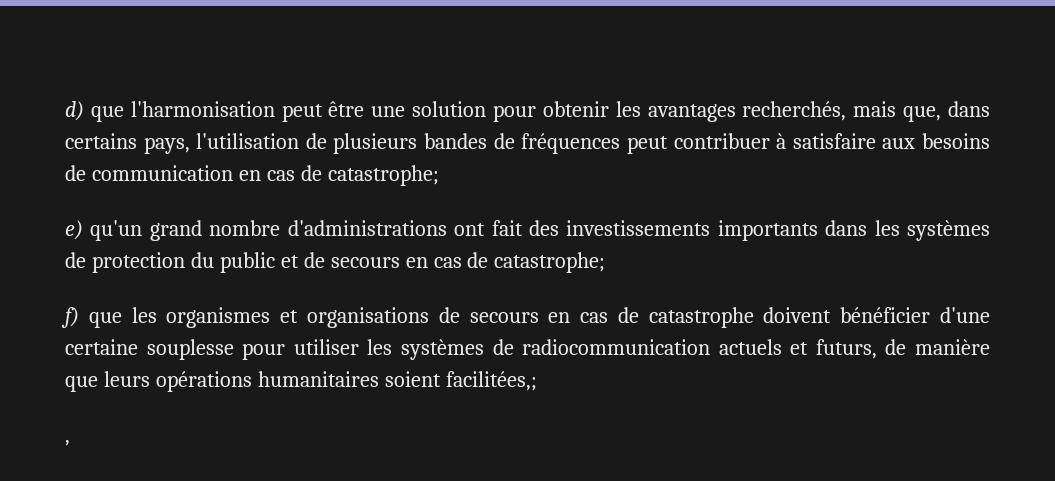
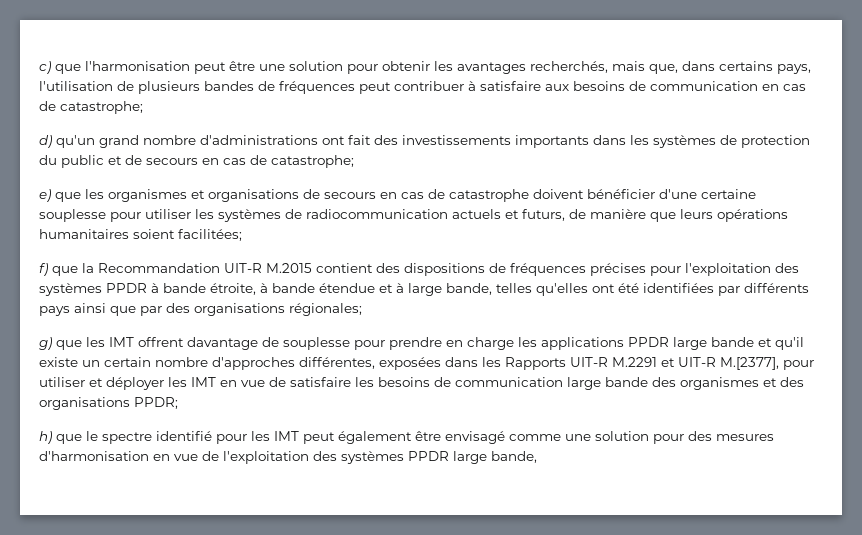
[65,101,84,121] d) -> [39,61,51,74] c)
[65,220,83,240] e) -> [39,135,52,148] d)
[61,307,79,328] f) -> [39,189,51,202] e)
[445,371,537,391] [65,440,70,446] facilitées,; // , -> [178,229,242,241] [39,263,799,276] [39,283,809,296] [39,303,362,316] [39,337,804,350] [39,357,814,370] [39,377,804,390] [39,397,178,410] [39,431,774,444] [39,451,537,464] facilitées; // f) que la Recommandation UIT-R M.2015 contient des dispositions de fréquences précises pour l'exploitation des systèmes PPDR à bande étroite, à bande étendue et à large bande, telles qu'elles ont été identifiées par différents pays ainsi que par des organisations régionales; // g) que les IMT offrent davantage de souplesse pour prendre en charge les applications PPDR large bande et qu'il existe un certain nombre d'approches différentes, exposées dans les Rapports UIT-R M.2291 et UIT-R M.[2377], pour utiliser et déployer les IMT en vue de satisfaire les besoins de communication large bande des organismes et des organisations PPDR; // h) que le spectre identifié pour les IMT peut également être envisagé comme une solution pour des mesures d'harmonisation en vue de l'exploitation des systèmes PPDR large bande,

